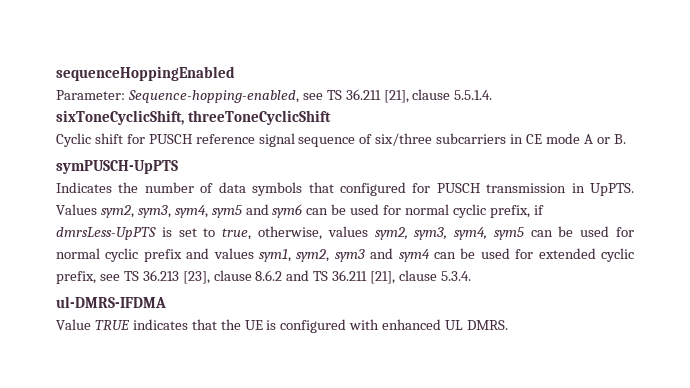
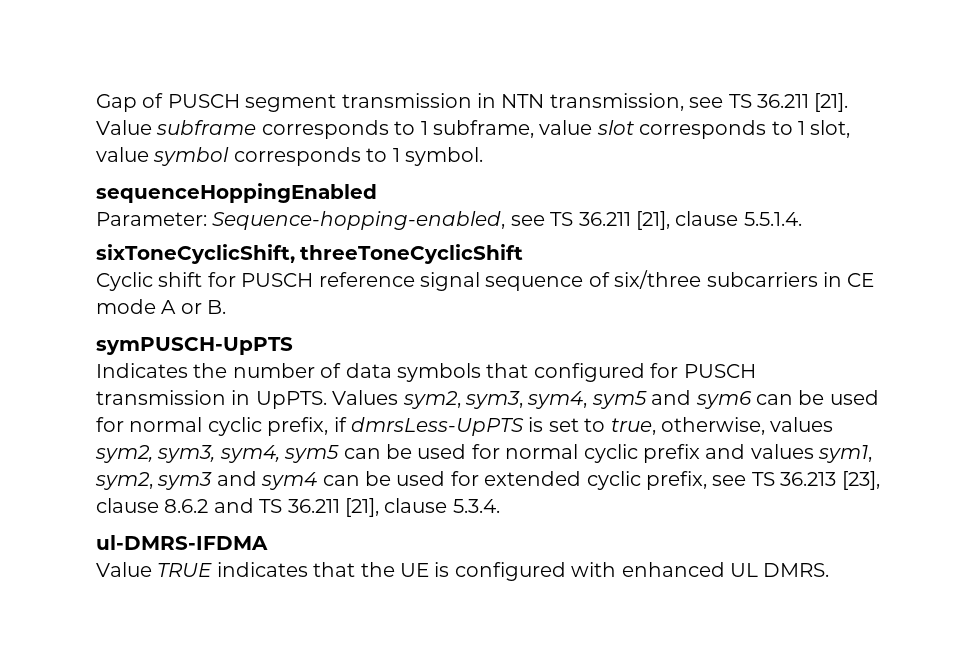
(56, 73) none -> [96,93,849,112] [96,120,851,139] [96,147,483,166] Gap of PUSCH segment transmission in NTN transmission, see TS 36.211 [21]. Value subframe corresponds to 1 subframe, value slot corresponds to 1 slot, value symbol corresponds to 1 symbol. //

